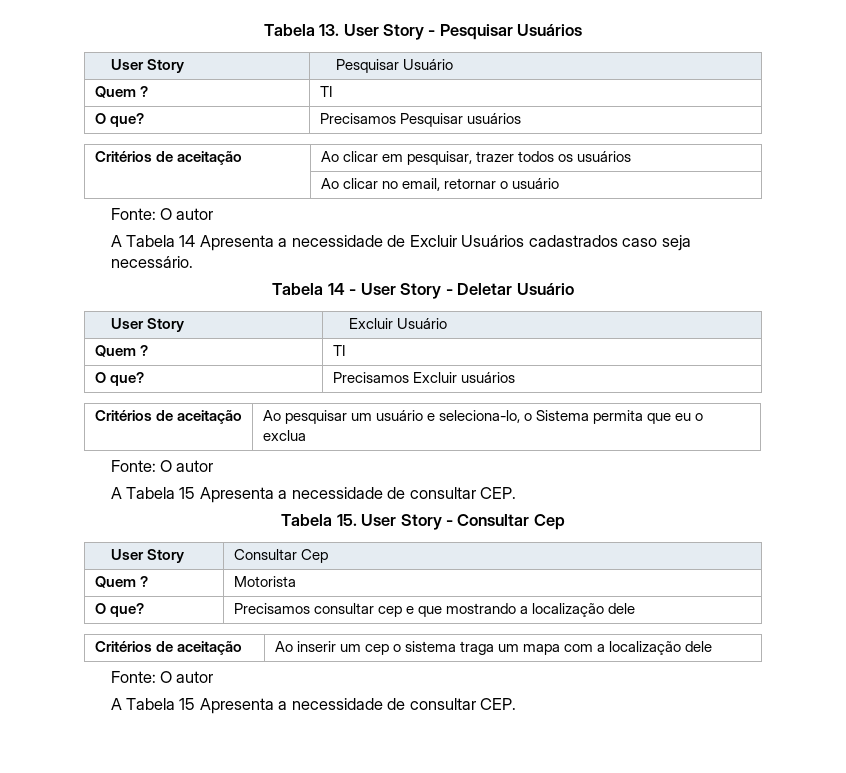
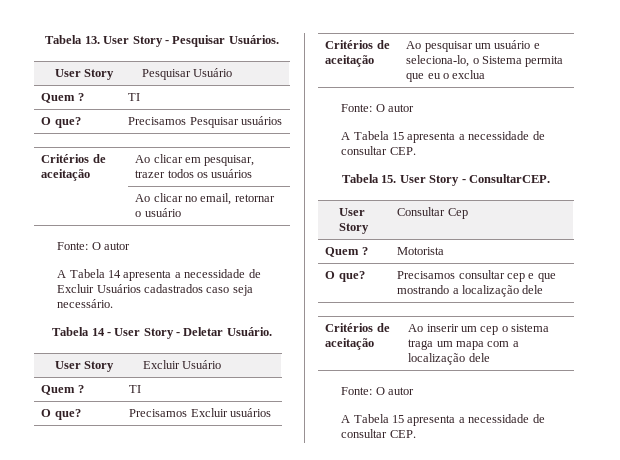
[517,24,583,36] Usuários -> [228,35,279,44] Usuários.
[199,235,274,251] Apresenta -> [123,270,172,281] apresenta
[516,283,574,295] Usuário -> [226,327,272,336] Usuário.
[199,487,274,503] Apresenta -> [407,132,456,143] apresenta
[457,514,565,530] Consultar Cep -> [468,174,550,183] ConsultarCEP.
[199,698,274,714] Apresenta -> [407,415,456,426] apresenta

